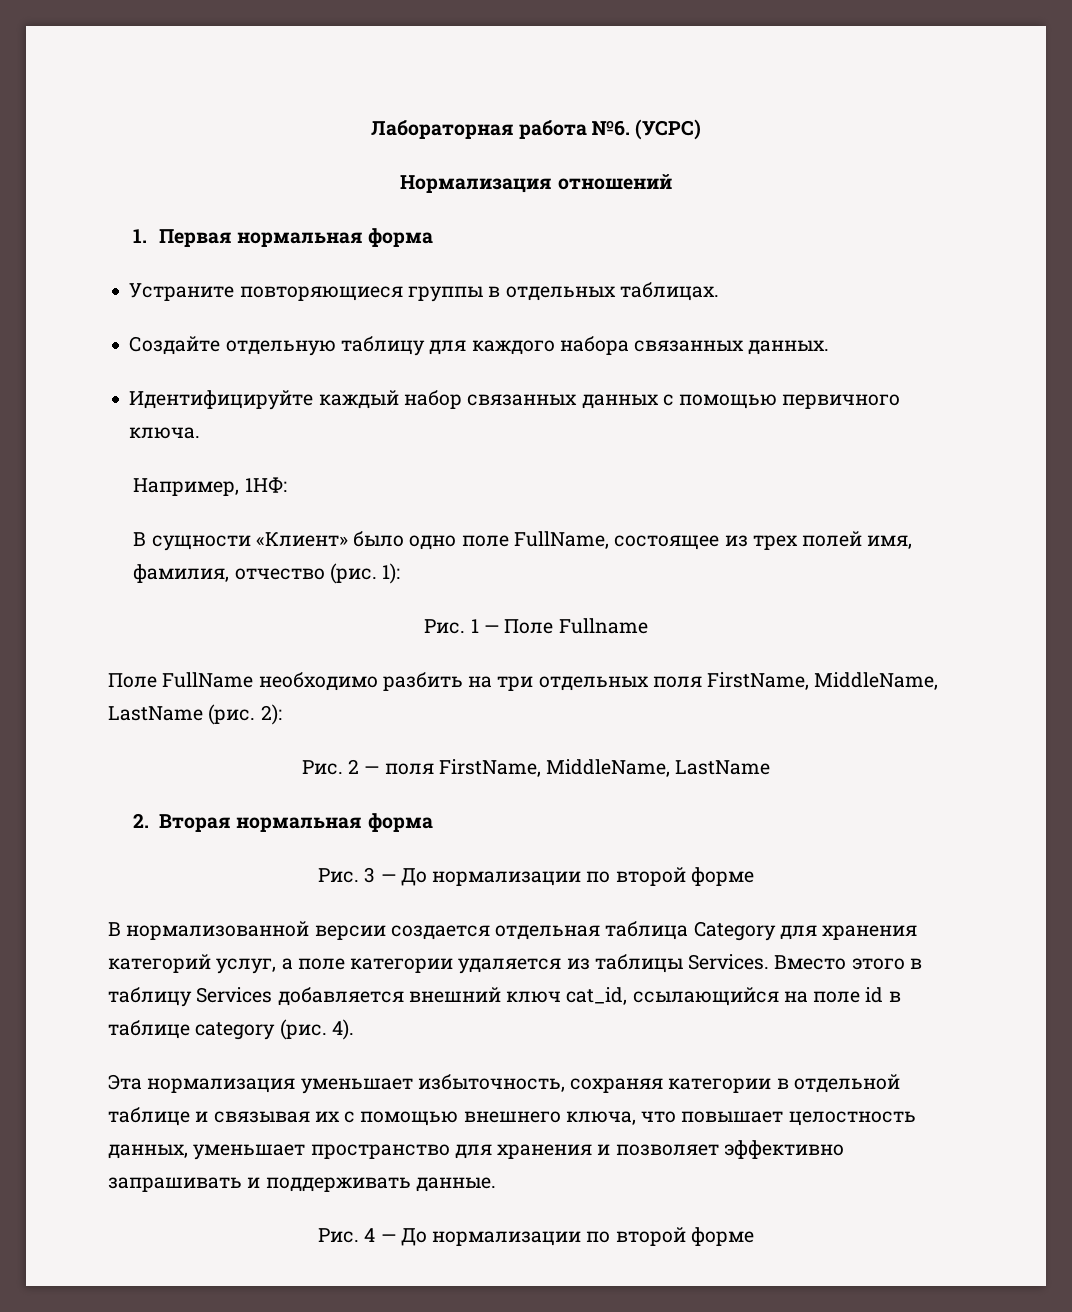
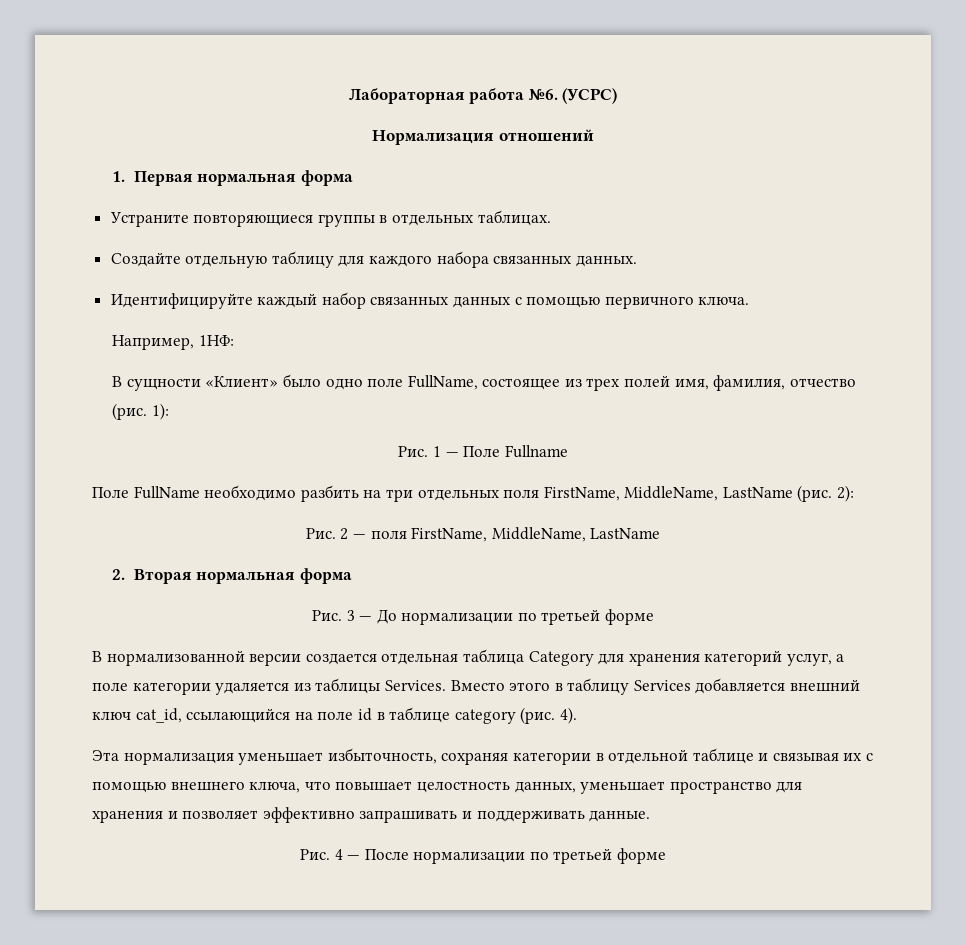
[615,867,686,886] второй -> [541,609,601,625] третьей
[400,1227,686,1246] До нормализации по второй -> [364,848,613,864] После нормализации по третьей

